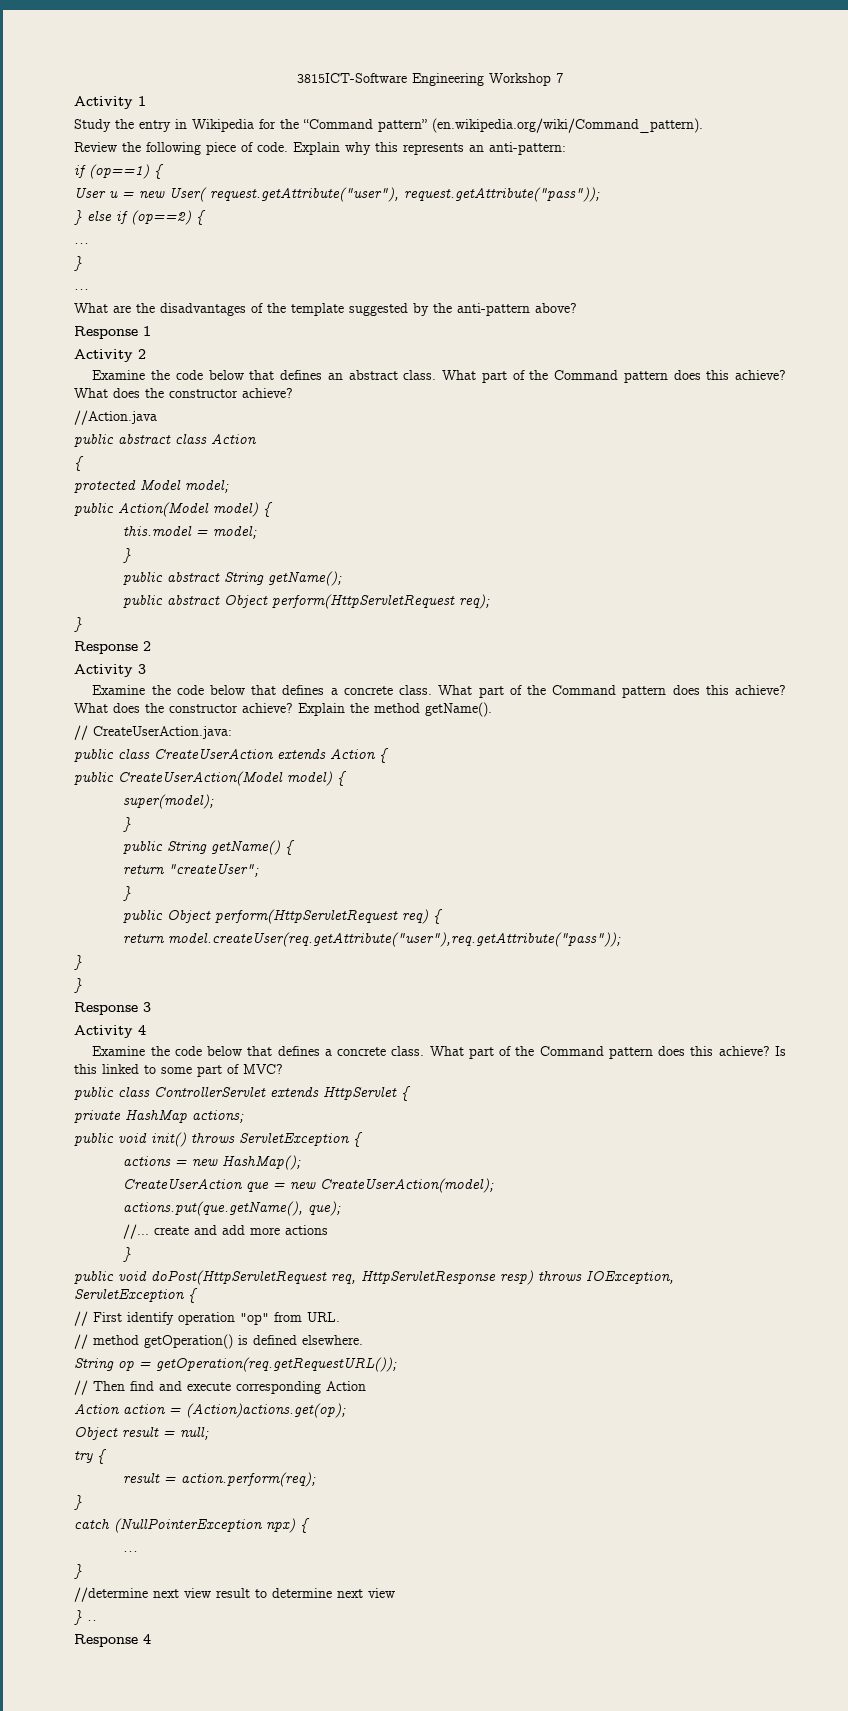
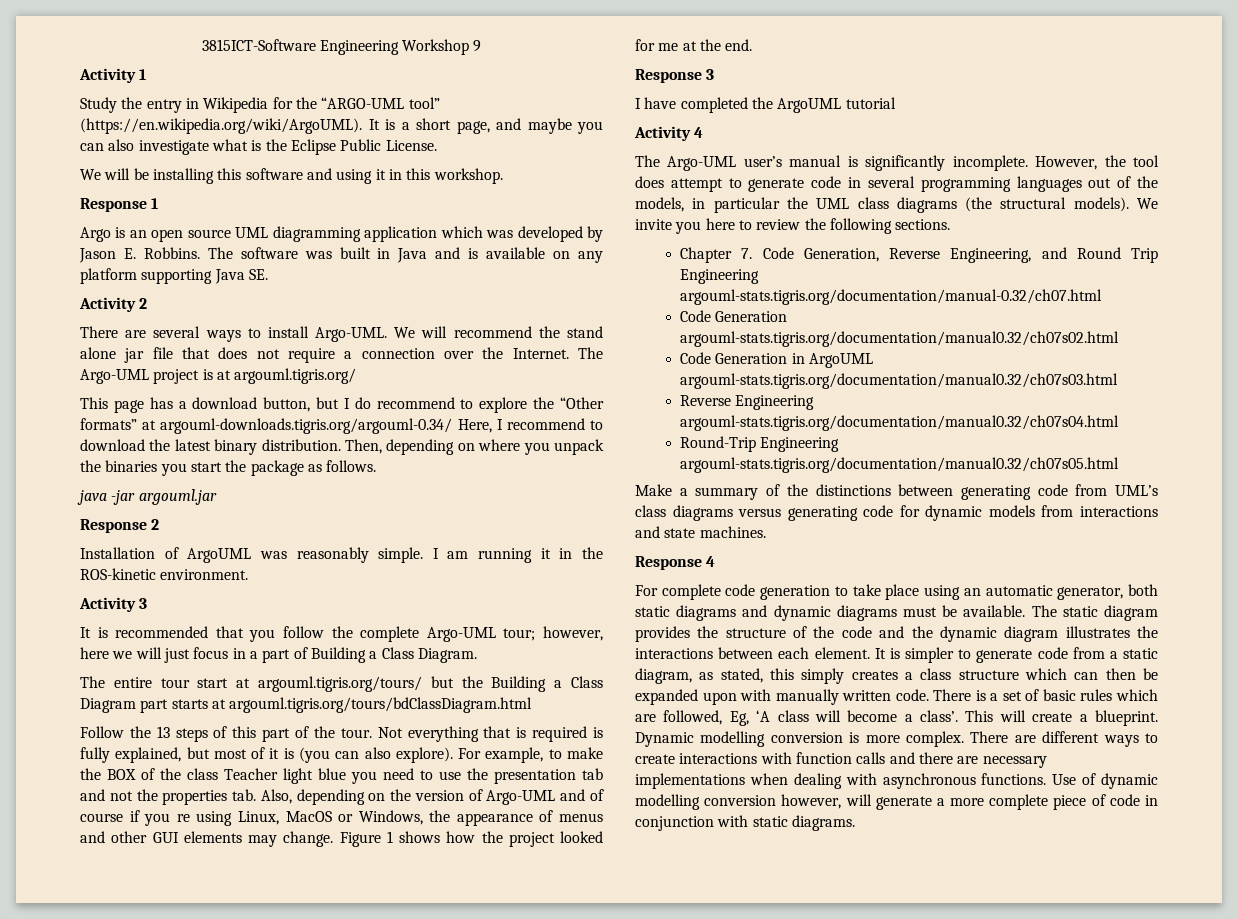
[556,73,563,83] 7 -> [473,40,482,52] 9
[303,118,703,133] [74,142,566,155] [74,164,164,179] [74,187,600,202] [74,210,206,225] [74,243,89,244] [74,256,82,271] [74,289,89,290] [74,303,577,316] [74,326,151,339] [74,349,146,362] [92,370,787,383] [74,388,293,398] [74,410,157,425] [74,434,257,447] [74,456,84,471] [74,479,229,493] [74,502,273,517] [122,526,257,539] [122,548,131,563] [122,571,342,586] [122,594,490,609] [74,617,82,632] [74,641,151,654] [74,664,146,677] [92,685,787,698] [74,702,492,717] [74,725,232,740] [74,748,389,763] [74,771,347,786] [122,794,214,809] [122,817,131,832] [122,840,295,855] [122,863,259,877] [122,886,131,901] [122,909,443,924] [122,932,621,947] [74,955,82,970] [74,978,82,993] [74,1002,151,1015] [74,1025,146,1038] [92,1046,786,1059] [74,1064,283,1077] [74,1086,411,1101] [74,1109,244,1123] [74,1132,363,1147] [122,1155,301,1170] [122,1178,494,1193] [122,1201,341,1216] [122,1224,328,1239] [122,1247,131,1262] [74,1270,674,1285] [74,1288,198,1303] [74,1311,340,1326] [74,1334,363,1349] [74,1357,397,1372] [74,1380,366,1395] [74,1403,346,1418] [74,1427,209,1440] [74,1449,107,1464] [122,1472,316,1487] [74,1495,82,1510] [74,1518,310,1533] [122,1551,138,1552] [74,1564,82,1579] [74,1587,395,1602] [74,1610,97,1625] [74,1634,151,1647] “Command pattern” (en.wikipedia.org/wiki/Command_pattern). // Review the following piece of code. Explain why this represents an anti-pattern: // if (op==1) { // User u = new User( request.getAttribute("user"), request.getAttribute("pass")); // } else if (op==2) { // ... // } // ... // What are the disadvantages of the template suggested by the anti-pattern above? // Response 1 // Activity 2 // Examine the code below that defines an abstract class. What part of the Command pattern does this achieve? What does the constructor achieve? // //Action.java // public abstract class Action // { // protected Model model; // public Action(Model model) { // this.model = model; // } // public abstract String getName(); // public abstract Object perform(HttpServletRequest req); // } // Response 2 // Activity 3 // Examine the code below that defines a concrete class. What part of the Command pattern does this achieve? What does the constructor achieve? Explain the method getName(). // // CreateUserAction.java: // public class CreateUserAction extends Action { // public CreateUserAction(Model model) { // super(model); // } // public String getName() { // return "createUser"; // } // public Object perform(HttpServletRequest req) { // return model.createUser(req.getAttribute("user"),req.getAttribute("pass")); // } // } // Response 3 // Activity 4 // Examine the code below that defines a concrete class. What part of the Command pattern does this achieve? Is this linked to some part of MVC? // public class ControllerServlet extends HttpServlet { // private HashMap actions; // public void init() throws ServletException { // actions = new HashMap(); // CreateUserAction que = new CreateUserAction(model); // actions.put(que.getName(), que); // //... create and add more actions // } // public void doPost(HttpServletRequest req, HttpServletResponse resp) throws IOException, ServletException { // // First identify operation "op" from URL. // // method getOperation() is defined elsewhere. // String op = getOperation(req.getRequestURL()); // // Then find and execute corresponding Action // Action action = (Action)actions.get(op); // Object result = null; // try { // result = action.perform(req); // } // catch (NullPointerException npx) { // ... // } // //determine next view result to determine next view // } .. // Response 4 -> [321,97,440,109] [80,118,603,134] [80,139,437,155] [80,168,503,184] [80,198,159,212] [80,226,603,242] [79,247,603,263] [80,268,268,284] [79,297,148,312] [80,326,603,342] [80,347,603,363] [80,368,357,384] [80,397,605,413] [80,418,604,434] [80,439,604,455] [80,460,377,476] [77,489,217,505] [80,519,160,533] [80,547,603,563] [80,568,249,580] [79,597,148,612] [80,626,603,642] [80,647,477,663] [80,676,603,692] [80,697,533,713] [80,726,603,742] [80,747,603,763] [80,768,603,784] [80,789,604,805] [80,810,603,826] [80,831,603,847] [635,39,753,51] [635,69,715,83] [635,97,896,113] [634,126,704,141] [635,155,1159,171] [635,176,1158,192] [635,197,1158,213] [635,218,951,234] [680,247,1158,263] [680,269,760,284] [680,289,1103,305] [680,310,788,322] [680,331,1120,347] [680,352,873,368] [680,373,1119,389] [680,395,815,410] [680,415,1120,431] [680,436,840,452] [680,457,1120,473] [635,484,1158,500] [635,505,1158,521] [635,526,766,538] [635,556,716,570] [635,584,1158,600] [635,605,1158,621] [635,626,1158,642] [635,647,1158,663] [635,668,1158,684] [635,689,1158,705] [635,710,1158,726] [635,731,1158,747] [635,752,1047,768] [635,773,1158,789] [635,794,1158,810] [635,815,855,831] “ARGO-UML tool” (https://en.wikipedia.org/wiki/ArgoUML). It is a short page, and maybe you can also investigate what is the Eclipse Public License. // We will be installing this software and using it in this workshop. // Response 1 // Argo is an open source UML diagramming application which was developed by Jason E. Robbins. The software was built in Java and is available on any platform supporting Java SE. // Activity 2 // There are several ways to install Argo-UML. We will recommend the stand alone jar file that does not require a connection over the Internet. The Argo-UML project is at argouml.tigris.org/ // This page has a download button, but I do recommend to explore the “Other formats” at argouml-downloads.tigris.org/argouml-0.34/ Here, I recommend to download the latest binary distribution. Then, depending on where you unpack the binaries you start the package as follows. // java -jar argouml.jar // Response 2 // Installation of ArgoUML was reasonably simple. I am running it in the ROS-kinetic environment. // Activity 3 // It is recommended that you follow the complete Argo-UML tour; however, here we will just focus in a part of Building a Class Diagram. // The entire tour start at argouml.tigris.org/tours/ but the Building a Class Diagram part starts at argouml.tigris.org/tours/bdClassDiagram.html // Follow the 13 steps of this part of the tour. Not everything that is required is fully explained, but most of it is (you can also explore). For example, to make the BOX of the class Teacher light blue you need to use the presentation tab and not the properties tab. Also, depending on the version of Argo-UML and of course if you re using Linux, MacOS or Windows, the appearance of menus and other GUI elements may change. Figure 1 shows how the project looked for me at the end. // Response 3 // I have completed the ArgoUML tutorial // Activity 4 // The Argo-UML user’s manual is significantly incomplete. However, the tool does attempt to generate code in several programming languages out of the models, in particular the UML class diagrams (the structural models). We invite you here to review the following sections. // Chapter 7. Code Generation, Reverse Engineering, and Round Trip Engineering argouml-stats.tigris.org/documentation/manual-0.32/ch07.html // Code Generation argouml-stats.tigris.org/documentation/manual0.32/ch07s02.html // Code Generation in ArgoUML argouml-stats.tigris.org/documentation/manual0.32/ch07s03.html // Reverse Engineering argouml-stats.tigris.org/documentation/manual0.32/ch07s04.html // Round-Trip Engineering argouml-stats.tigris.org/documentation/manual0.32/ch07s05.html // Make a summary of the distinctions between generating code from UML’s class diagrams versus generating code for dynamic models from interactions and state machines. // Response 4 // For complete code generation to take place using an automatic generator, both static diagrams and dynamic diagrams must be available. The static diagram provides the structure of the code and the dynamic diagram illustrates the interactions between each element. It is simpler to generate code from a static diagram, as stated, this simply creates a class structure which can then be expanded upon with manually written code. There is a set of basic rules which are followed, Eg, ‘A class will become a class’. This will create a blueprint. Dynamic modelling conversion is more complex. There are different ways to create interactions with function calls and there are necessary implementations when dealing with asynchronous functions. Use of dynamic modelling conversion however, will generate a more complete piece of code in conjunction with static diagrams.

